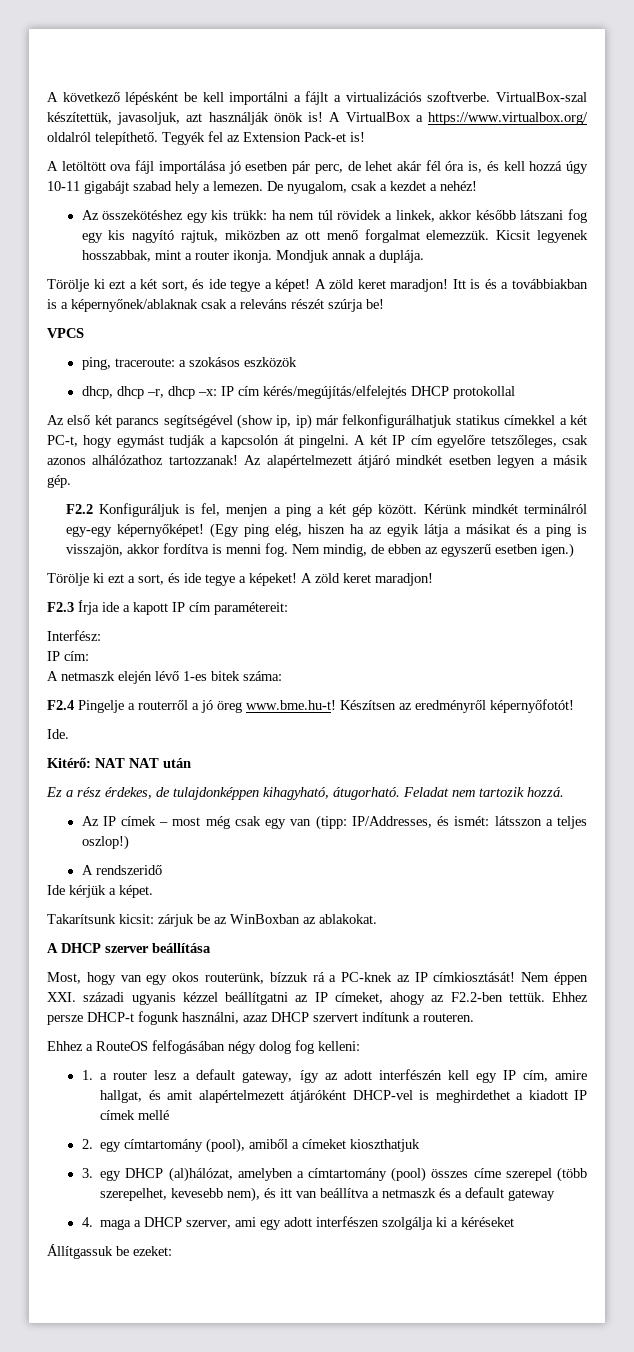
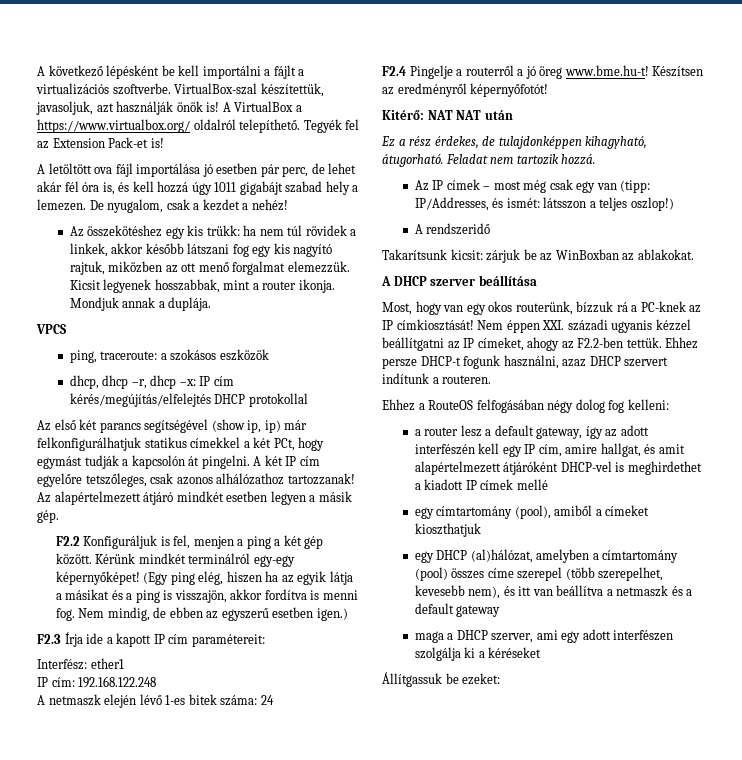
[47,181,80,191] 10-11 -> [214,182,237,192] 1011
[47,279,588,292] [47,299,384,312] // Törölje ki ezt a két sort, és ide tegye a képet! A zöld keret maradjon! Itt is és a továbbiakban is a képernyőnek/ablaknak csak a releváns részét szúrja be! -> (212, 304) none
[47,435,78,447] PC-t, -> [273,438,295,451] PCt,
[47,573,433,586] // Törölje ki ezt a sort, és ide tegye a képeket! A zöld keret maradjon! -> (348, 614) none
(101, 635) none -> [90,658,124,669] ether1
(89, 656) none -> [78,676,157,688] 192.168.122.248
(282, 676) none -> [260,695,274,705] 24
[47,729,69,739] // Ide. -> (549, 90) none
[47,885,153,898] // Ide kérjük a képet. -> (491, 229) none
[81,1070,93,1080] 1. -> (669, 404) none
[81,1139,93,1149] 2. -> (548, 484) none
[81,1168,93,1178] 3. -> (481, 530) none
[81,1217,93,1227] 4. -> (501, 611) none

